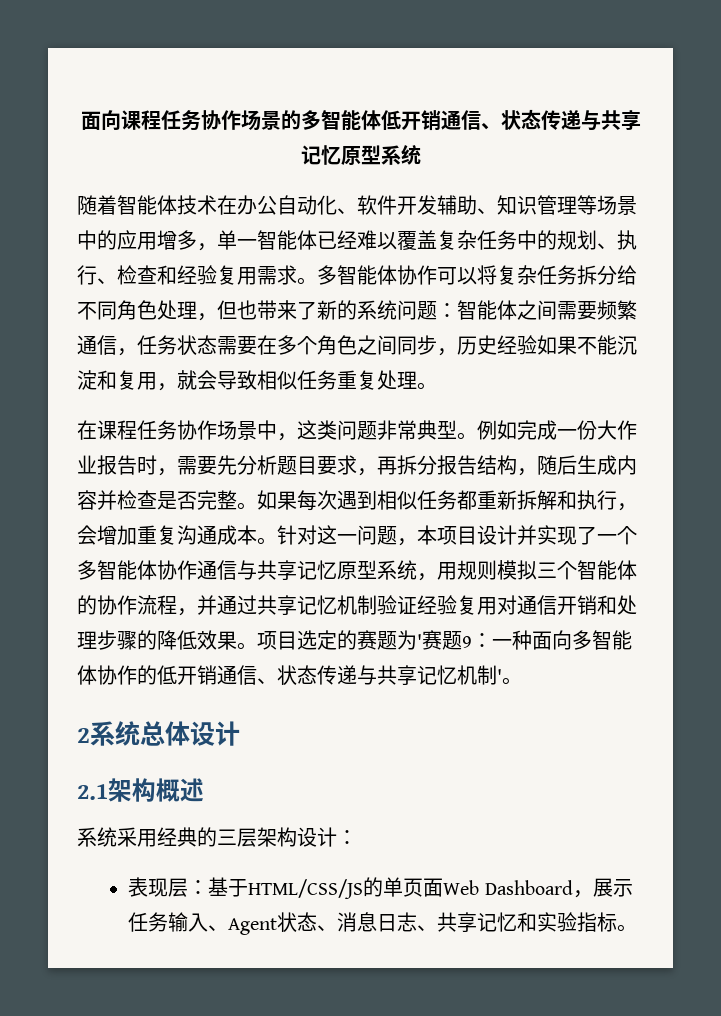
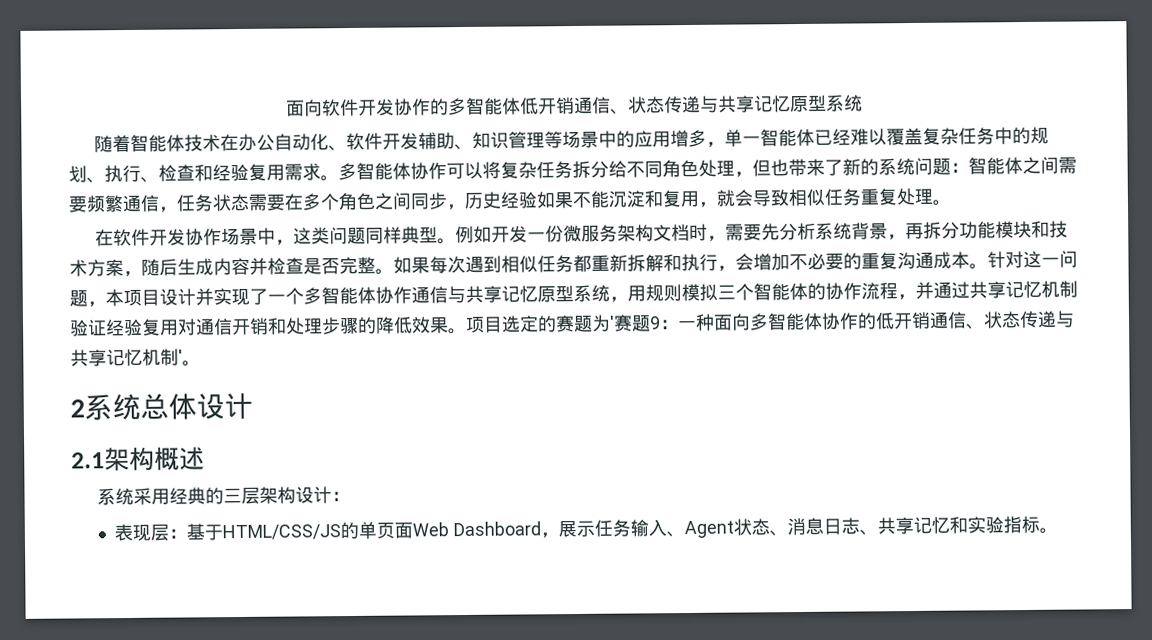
[80,110,281,131] 面向课程任务协作场景 -> [286,98,431,117] 面向软件开发协作
[97,420,177,440] 课程任务 -> [112,228,186,247] 软件开发
[377,420,417,440] 非常 -> [364,226,402,244] 同样
[517,420,637,440] [77,455,517,476] 完成一份大作业报告时，需要先分析题目要求，再拆分报告结构 -> [490,220,1068,243] [69,259,124,277] 开发一份微服务架构文档时，需要先分析系统背景，再拆分功能模块和技术方案
(137, 535) none -> [789,252,862,271] 不必要的

